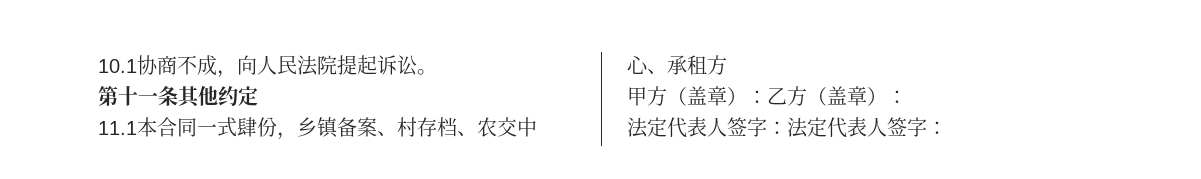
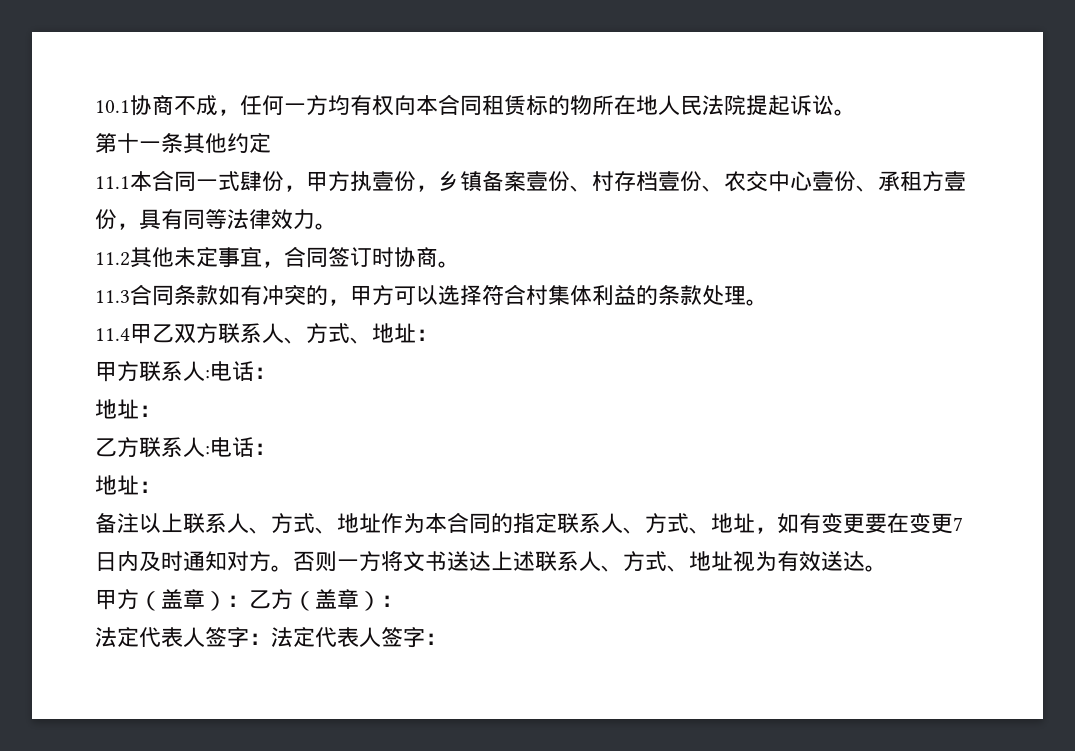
[237,55,257,75] 向 -> [240,94,658,116] 任何一方均有权向本合同租赁标的物所在地
(297, 136) none -> [306,171,438,192] 甲方执壹份，
(377, 127) none -> [526,171,570,191] 壹份
(457, 127) none -> [658,171,702,191] 壹份
(649, 64) none -> [812,171,856,191] 壹份
(727, 65) none -> [944,171,966,191] [95,209,337,230] [95,246,460,268] [95,284,768,306] [95,323,438,344] [95,361,276,382] [95,399,161,419] [95,437,276,457] [95,475,161,495] [95,512,963,534] [95,550,887,572] 壹份，具有同等法律效力。 // 11.2其他未定事宜，合同签订时协商。 // 11.3合同条款如有冲突的，甲方可以选择符合村集体利益的条款处理。 // 11.4甲乙双方联系人、方式、地址： // 甲方联系人:电话： // 地址： // 乙方联系人:电话： // 地址： // 备注以上联系人、方式、地址作为本合同的指定联系人、方式、地址，如有变更要在变更7日内及时通知对方。否则一方将文书送达上述联系人、方式、地址视为有效送达。

